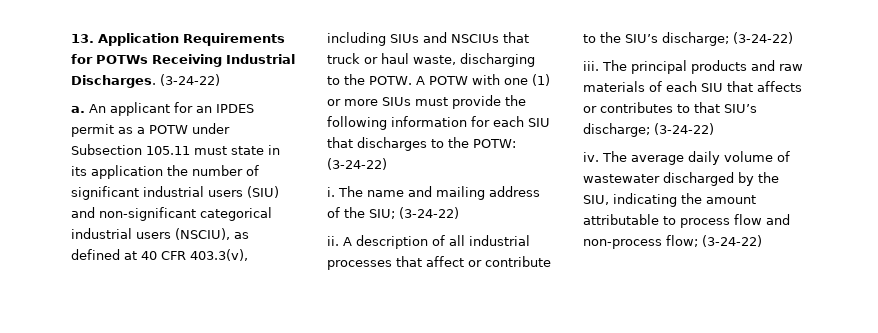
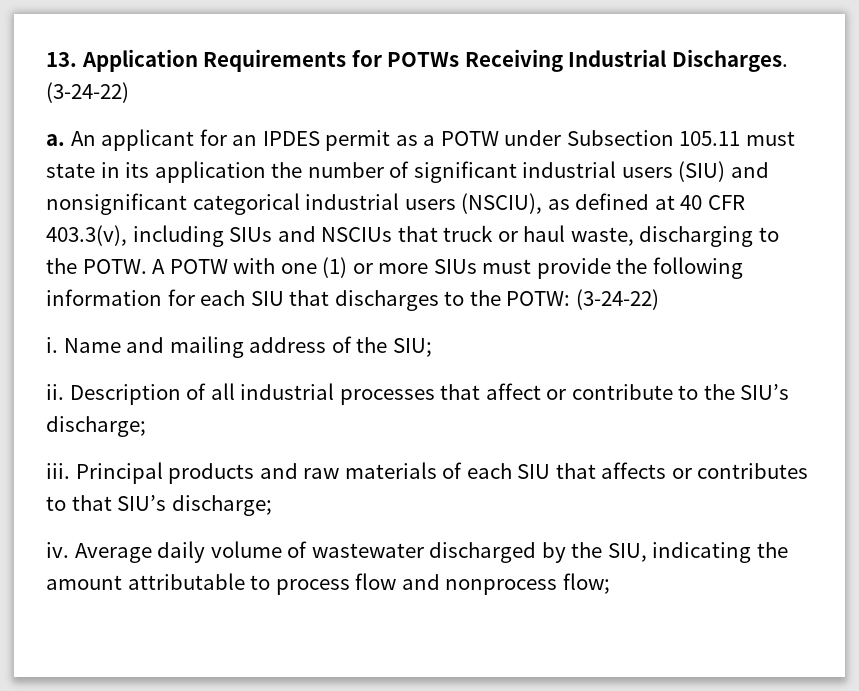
[99,207,196,221] non-significant -> [46,193,187,215] nonsignificant
[338,186,404,197] The name -> [63,338,121,353] Name
[399,207,459,219] (3-24-22) -> (432, 347) none
[343,235,428,249] A description -> [69,384,181,405] Description
[733,32,793,44] (3-24-22) -> (146, 426) none
[602,60,687,74] The principal -> [75,462,163,484] Principal
[654,123,714,135] (3-24-22) -> (272, 505) none
[601,151,684,165] The average -> [74,543,152,563] Average
[583,235,762,249] non-process flow; (3-24-22) -> [445,573,610,595] nonprocess flow;

